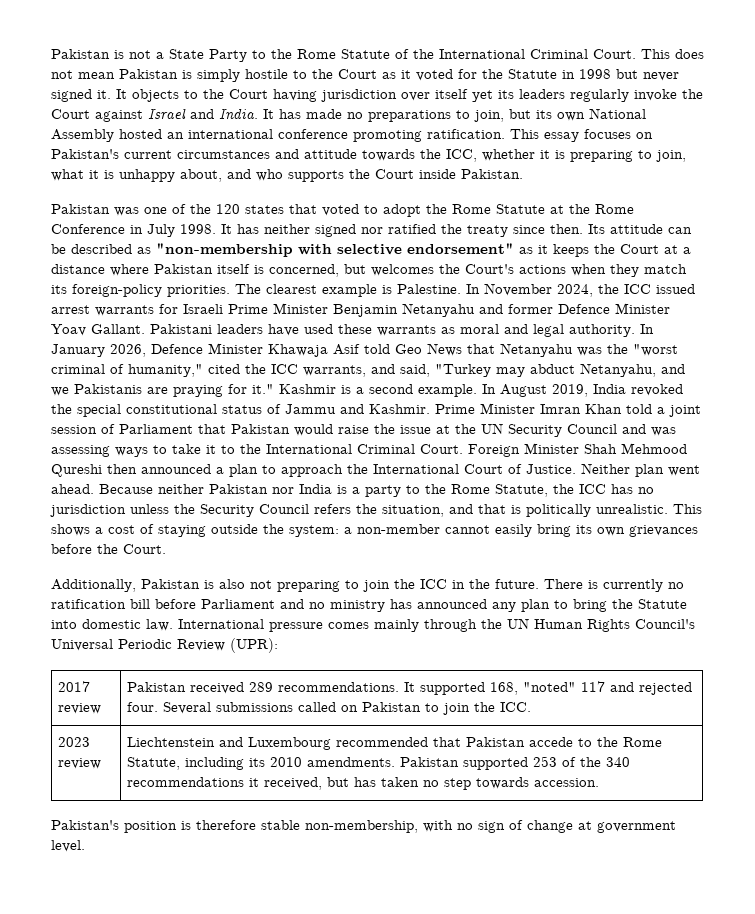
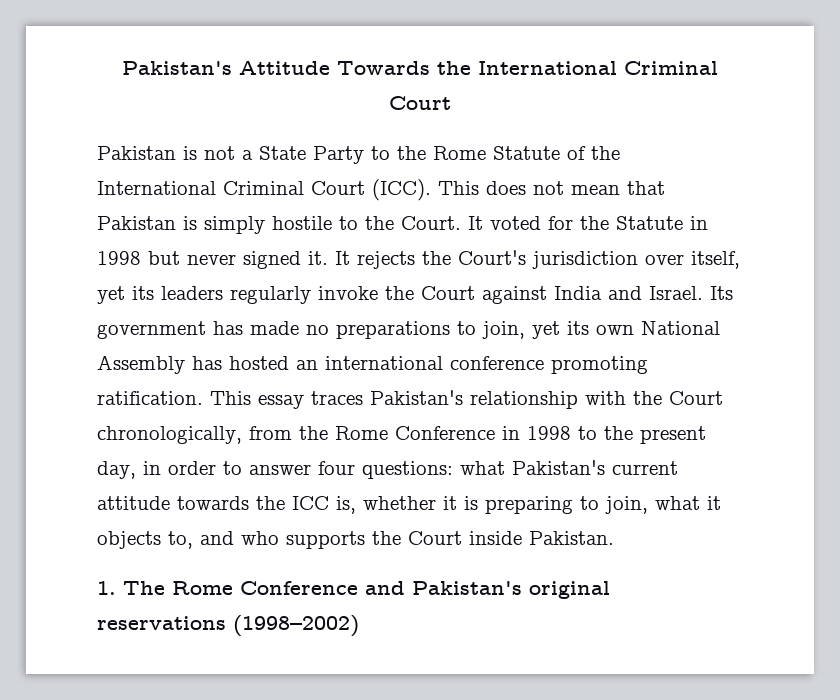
(51, 54) none -> [122,61,718,75] [389,96,451,110] Pakistan's Attitude Towards the International Criminal Court //
[593,49,636,59] Court. -> [311,179,431,201] Court (ICC).
(115, 75) none -> [627,181,665,195] that
[338,69,411,79] Court as it -> [401,216,483,230] Court. It
[132,89,317,102] objects to the Court having -> [357,250,526,269] rejects the Court's
[435,89,468,99] itself -> [691,251,740,269] itself,
[148,108,274,120] Israel and India. It -> [554,286,733,300] [97,321,206,339] India and Israel. Its government
[509,109,531,119] but -> [532,321,560,339] yet
(114, 135) none -> [192,356,222,370] has
[584,129,653,139] [51,149,299,159] focuses on Pakistan's current circumstances and -> [311,390,723,409] [97,426,706,444] [97,460,678,479] traces Pakistan's relationship with the Court chronologically, from the Rome Conference in 1998 to the present day, in order to answer four questions: what Pakistan's current
[446,149,477,162] ICC, -> [292,496,356,514] ICC is,
[104,169,222,182] is unhappy about, -> [97,531,193,549] objects to,
[51,204,634,217] [51,224,692,237] [51,243,691,257] [51,264,687,277] [51,283,695,297] [51,303,670,317] [51,324,654,337] [51,343,678,357] [51,363,685,377] [51,384,683,397] [51,403,701,417] [51,423,676,437] [51,443,687,457] [51,463,700,477] [51,484,654,497] [50,504,702,517] [51,524,698,537] [51,544,166,554] [51,579,684,592] [51,599,687,612] [51,618,695,632] [51,638,278,653] [58,681,91,692] [58,703,102,714] [127,681,693,695] [127,702,532,715] [58,737,91,747] [58,758,102,769] [127,737,663,750] [127,756,631,770] [127,777,600,790] [51,820,676,833] [51,840,85,852] Pakistan was one of the 120 states that voted to adopt the Rome Statute at the Rome Conference in July 1998. It has neither signed nor ratified the treaty since then. Its attitude can be described as "non-membership with selective endorsement" as it keeps the Court at a distance where Pakistan itself is concerned, but welcomes the Court's actions when they match its foreign-policy priorities. The clearest example is Palestine. In November 2024, the ICC issued arrest warrants for Israeli Prime Minister Benjamin Netanyahu and former Defence Minister Yoav Gallant. Pakistani leaders have used these warrants as moral and legal authority. In January 2026, Defence Minister Khawaja Asif told Geo News that Netanyahu was the "worst criminal of humanity," cited the ICC warrants, and said, "Turkey may abduct Netanyahu, and we Pakistanis are praying for it." Kashmir is a second example. In August 2019, India revoked the special constitutional status of Jammu and Kashmir. Prime Minister Imran Khan told a joint session of Parliament that Pakistan would raise the issue at the UN Security Council and was assessing ways to take it to the International Criminal Court. Foreign Minister Shah Mehmood Qureshi then announced a plan to approach the International Court of Justice. Neither plan went ahead. Because neither Pakistan nor India is a party to the Rome Statute, the ICC has no jurisdiction unless the Security Council refers the situation, and that is politically unrealistic. This shows a cost of staying outside the system: a non-member cannot easily bring its own grievances before the Court. // Additionally, Pakistan is also not preparing to join the ICC in the future. There is currently no ratification bill before Parliament and no ministry has announced any plan to bring the Statute into domestic law. International pressure comes mainly through the UN Human Rights Council's Universal Periodic Review (UPR): // 2017 review | Pakistan received 289 recommendations. It supported 168, "noted" 117 and rejected four. Several submissions called on Pakistan to join the ICC. // 2023 review | Liechtenstein and Luxembourg recommended that Pakistan accede to the Rome Statute, including its 2010 amendments. Pakistan supported 253 of the 340 recommendations it received, but has taken no step towards accession. // Pakistan's position is therefore stable non-membership, with no sign of change at government level. -> [97,581,610,599] [97,615,359,637] 1. The Rome Conference and Pakistan's original reservations (1998–2002)

